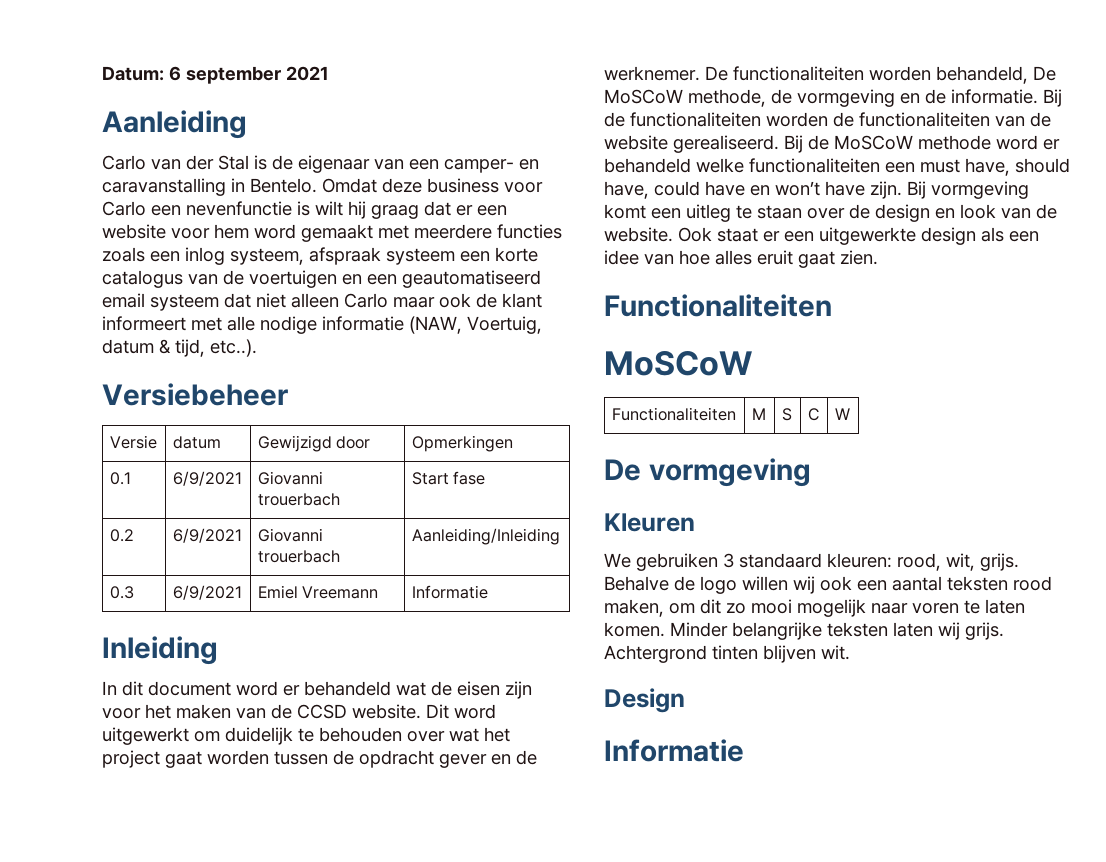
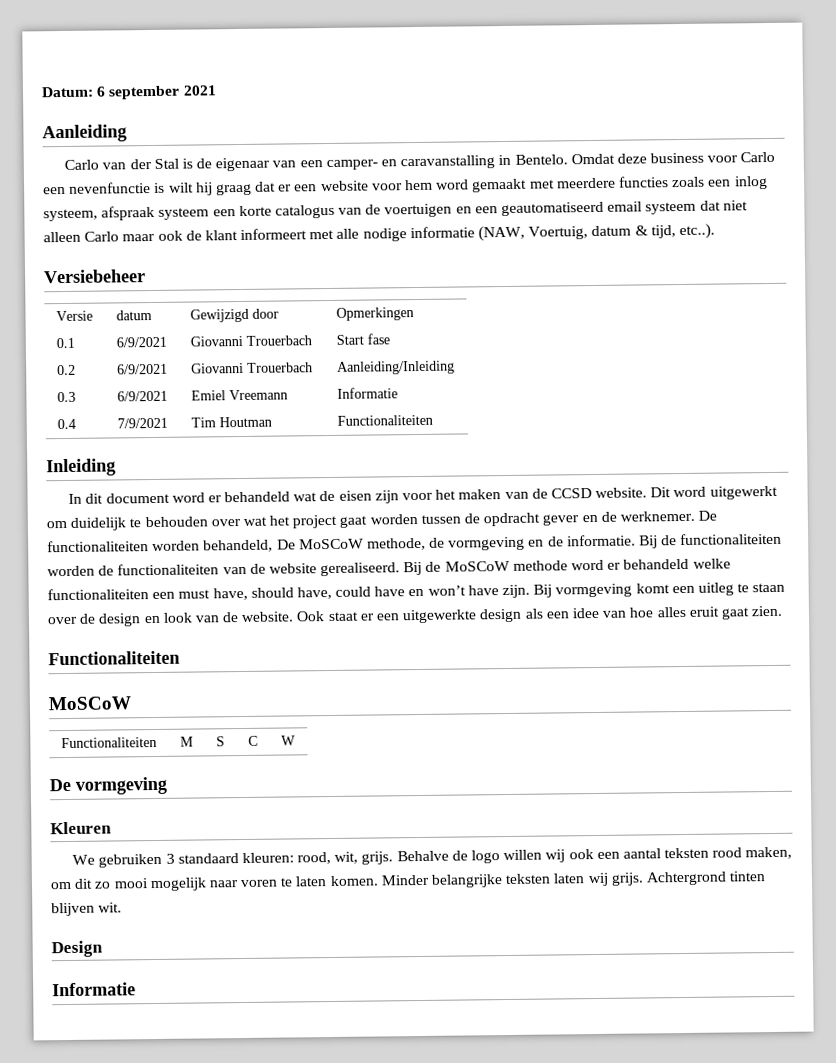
[257,493,340,506] trouerbach -> [245,335,312,346] Trouerbach
[257,550,340,563] trouerbach -> [246,362,313,373] Trouerbach
(488, 592) none -> [56,418,76,430] [116,417,168,429] [190,416,272,428] [336,414,433,426] // 0.4 | 7/9/2021 | Tim Houtman | Functionaliteiten

